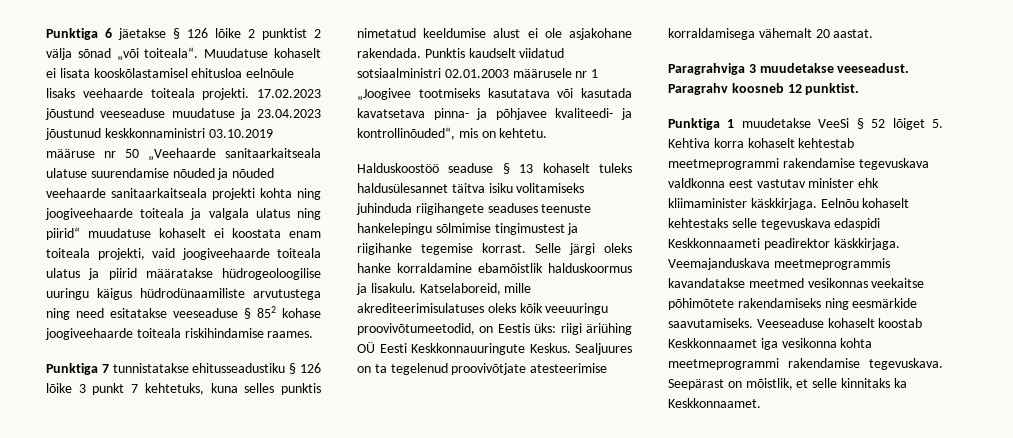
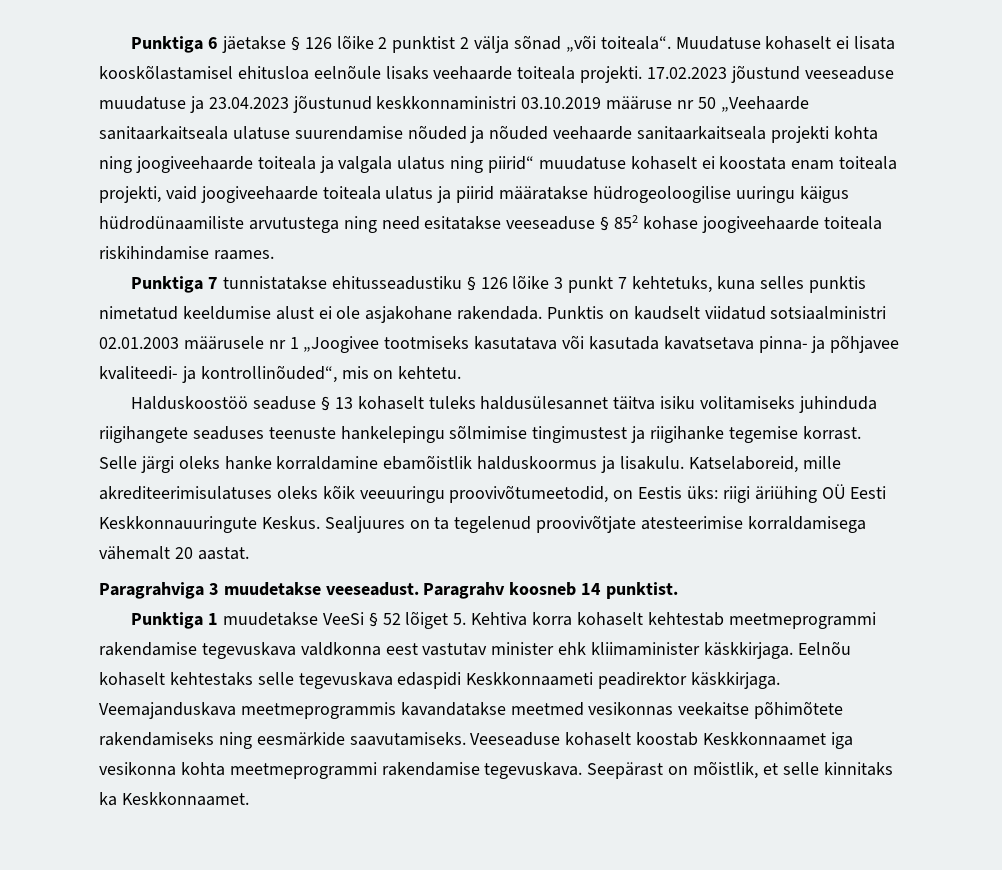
(465, 53) none -> [608,310,629,319] on
[787,84,802,93] 12 -> [581,583,602,595] 14

